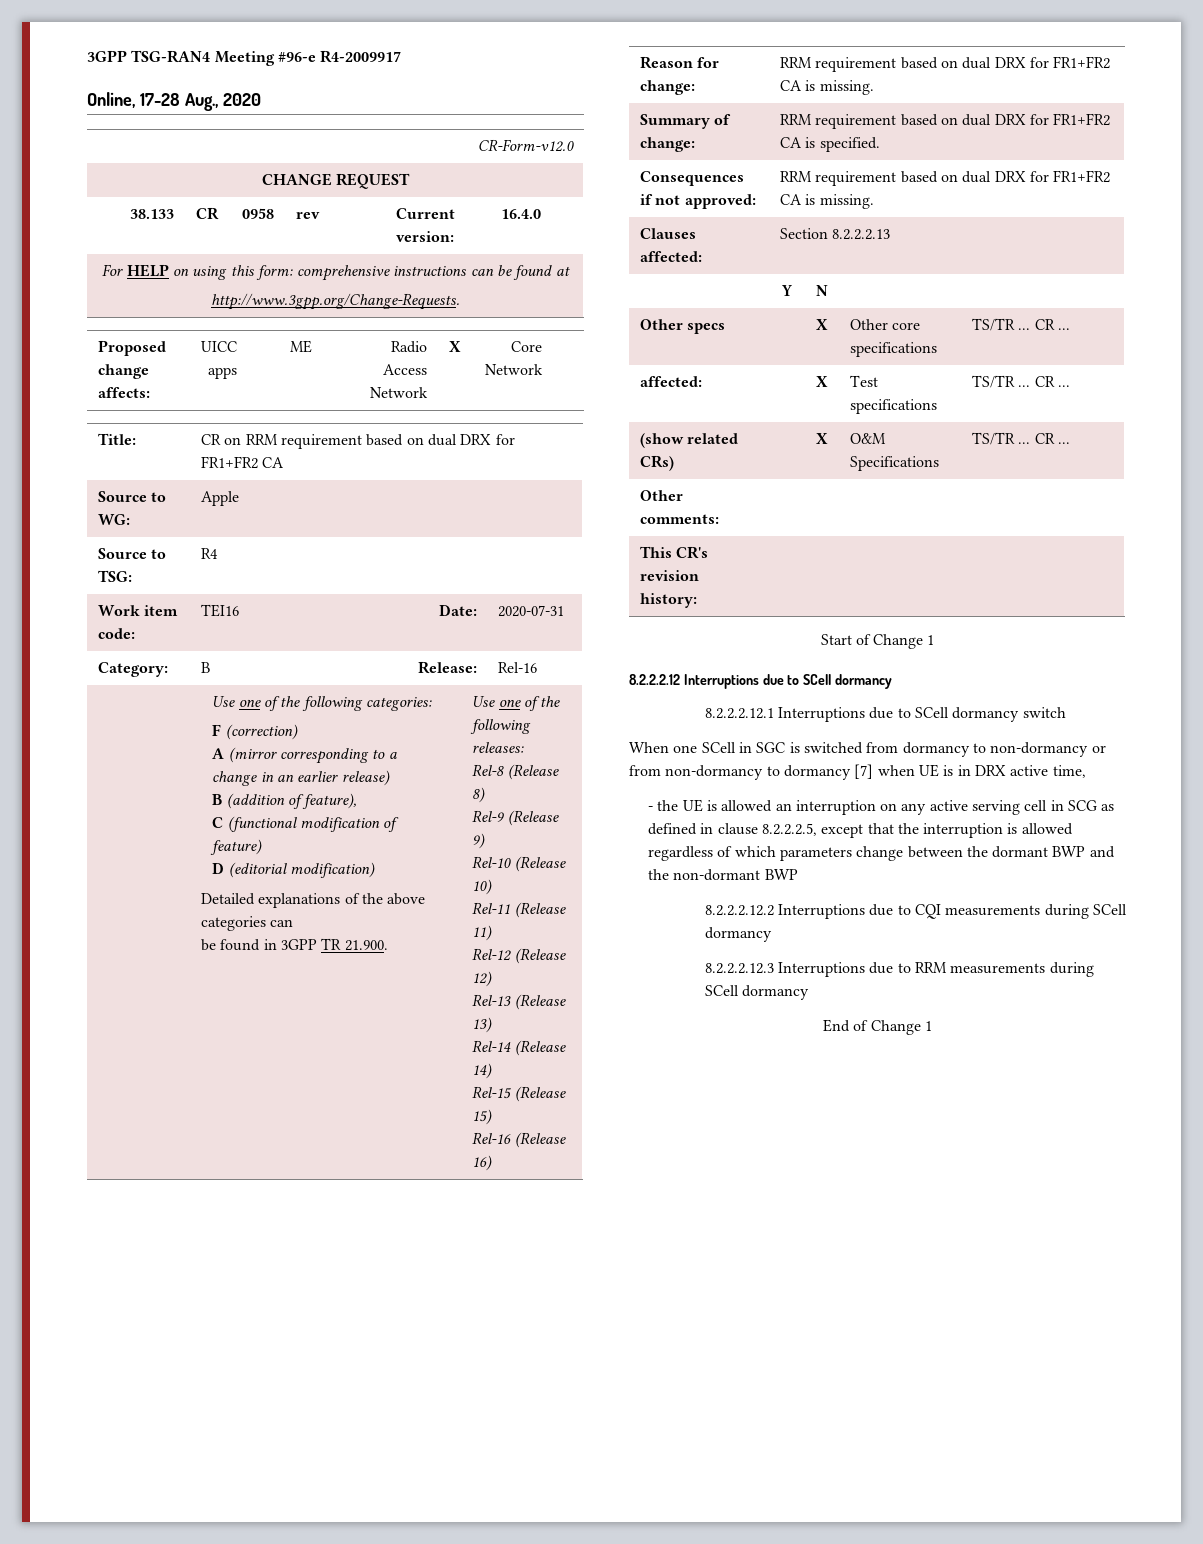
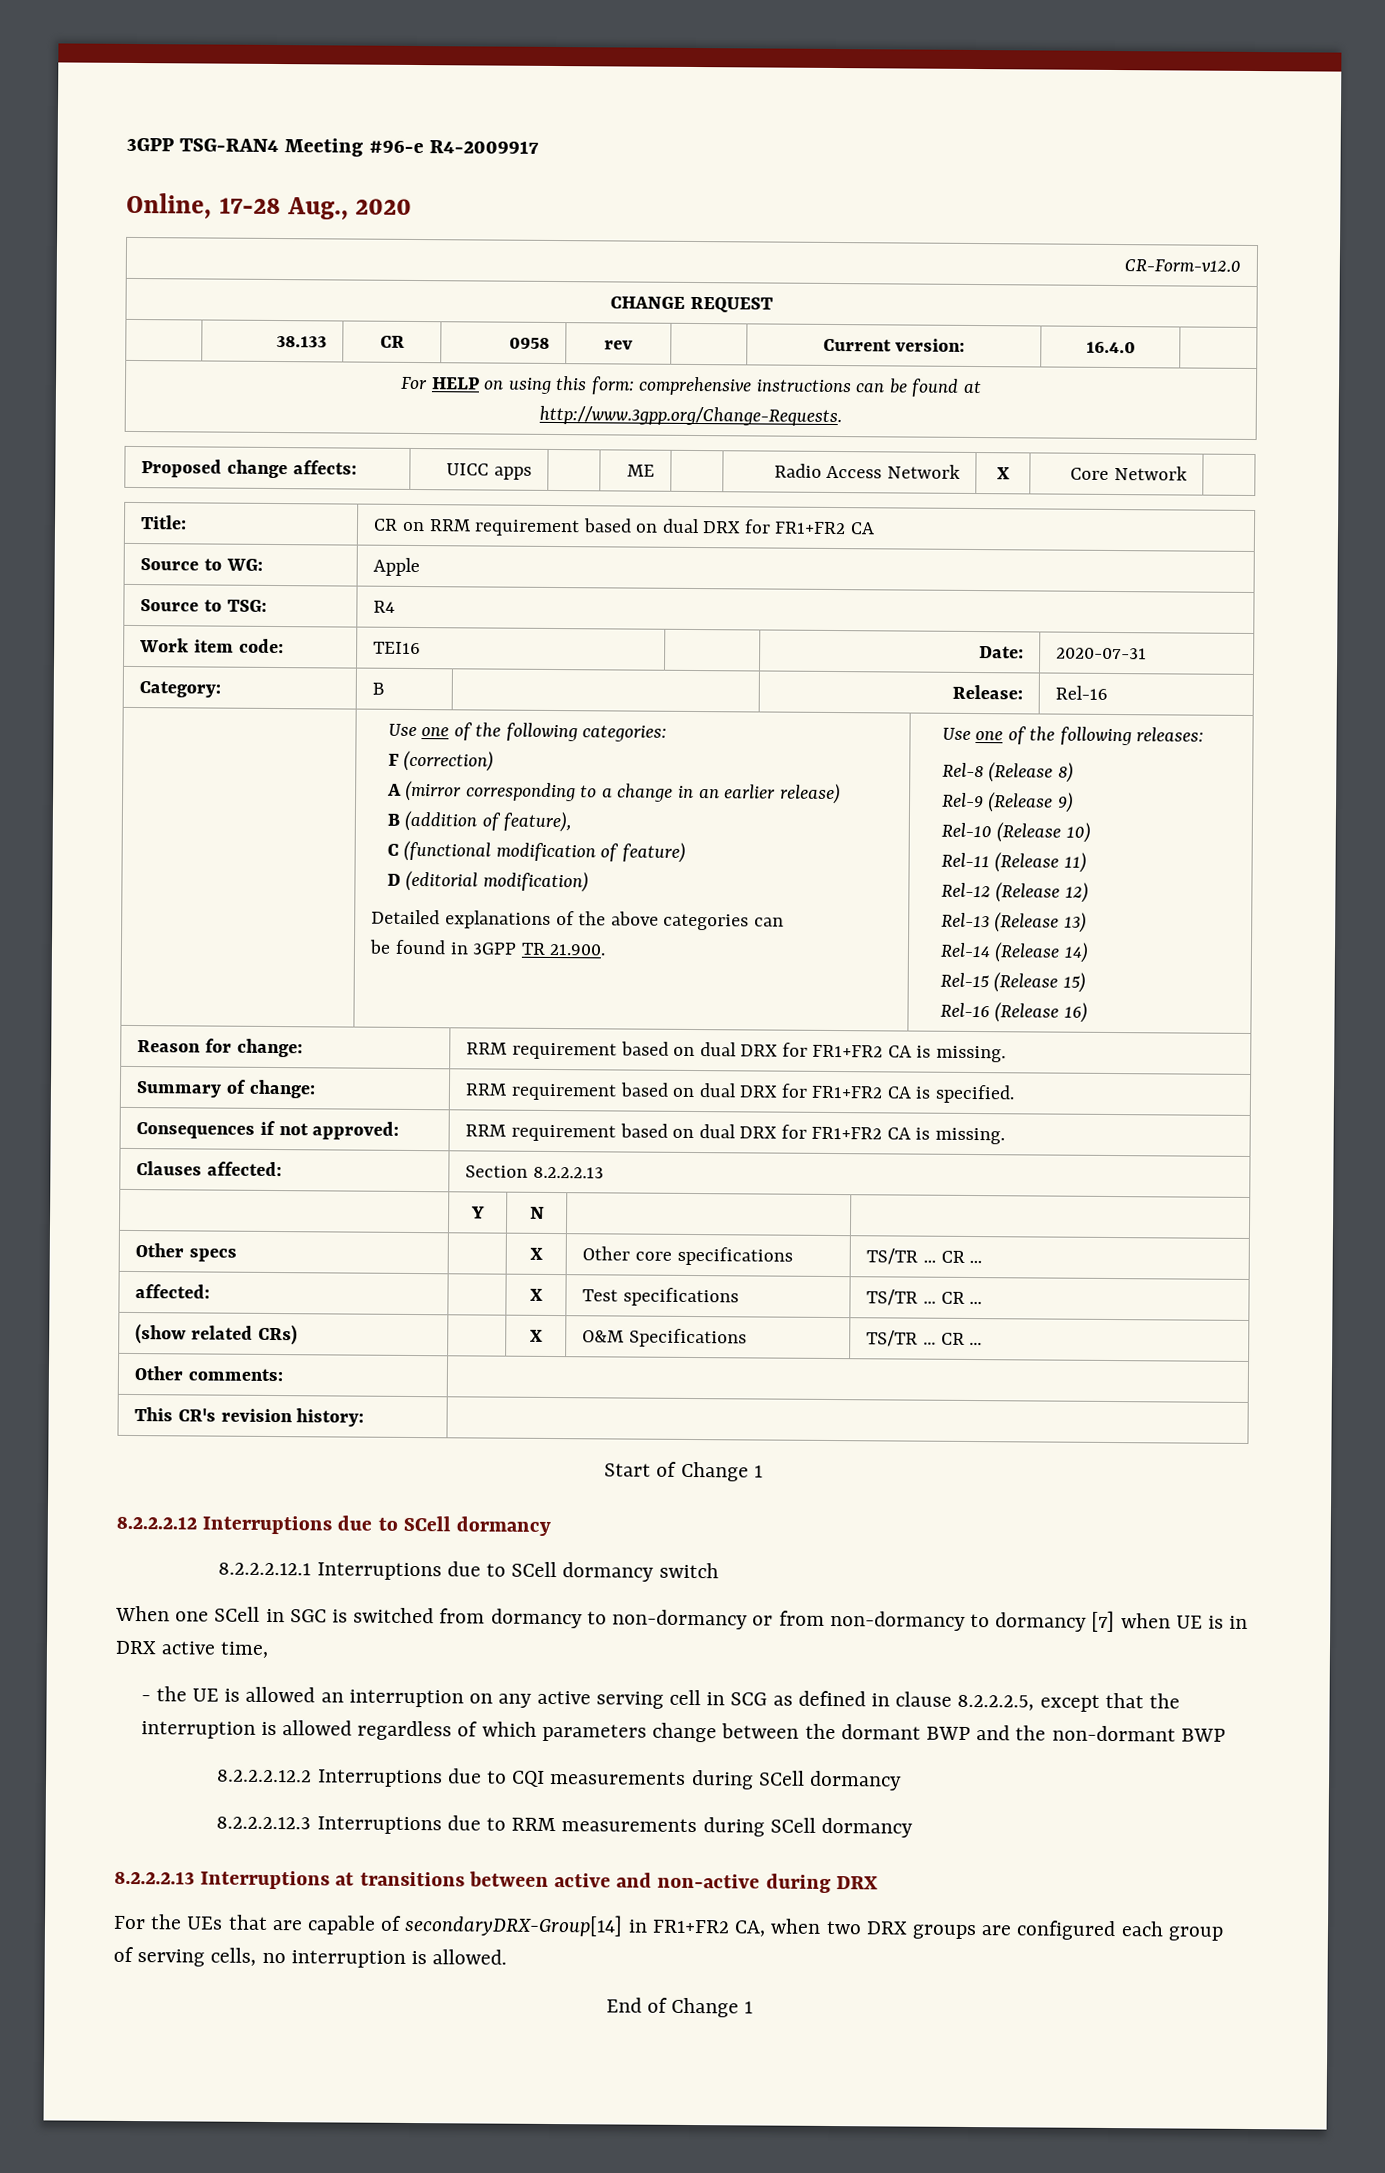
(810, 992) none -> [114,1870,878,1894] [113,1913,1224,1941] [113,1946,508,1968] // 8.2.2.2.13 Interruptions at transitions between active and non-active during DRX // For the UEs that are capable of secondaryDRX-Group[14] in FR1+FR2 CA, when two DRX groups are configured each group of serving cells, no interruption is allowed.

